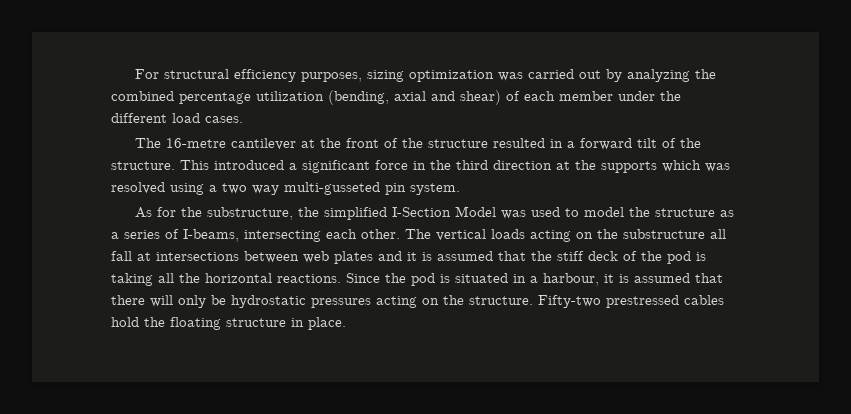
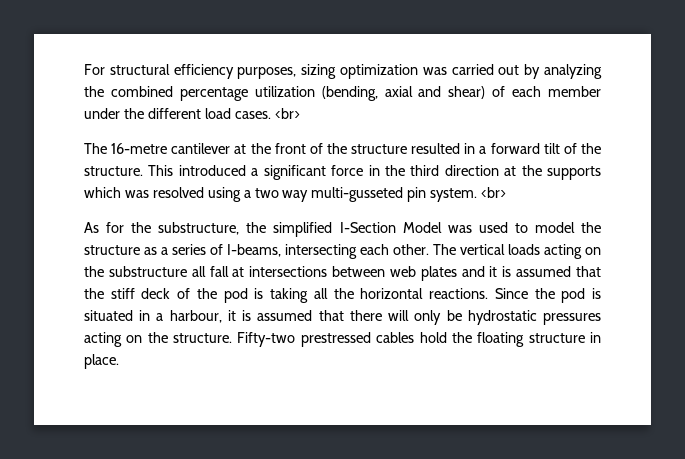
(243, 119) none -> [274,108,300,119] <br>
(460, 189) none -> [481,187,507,198] <br>

